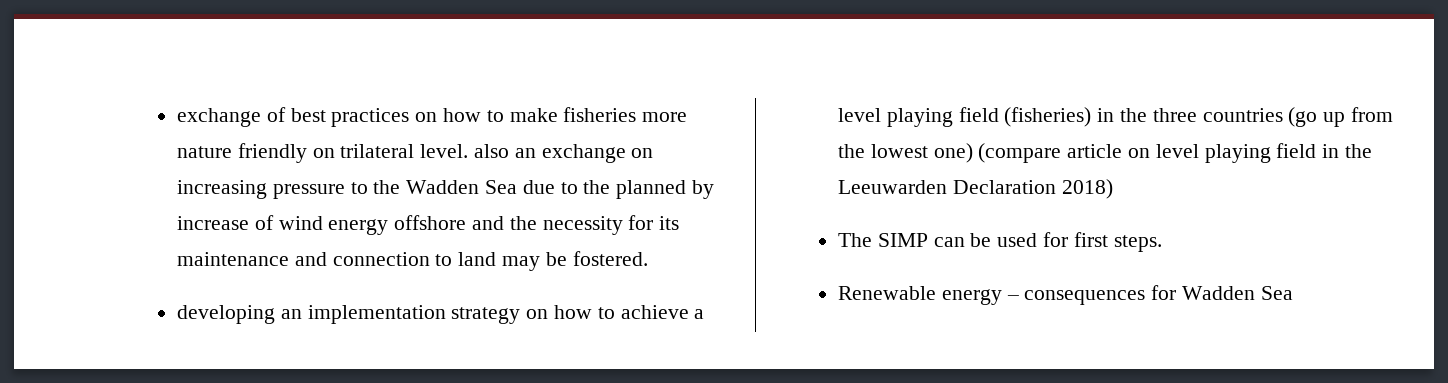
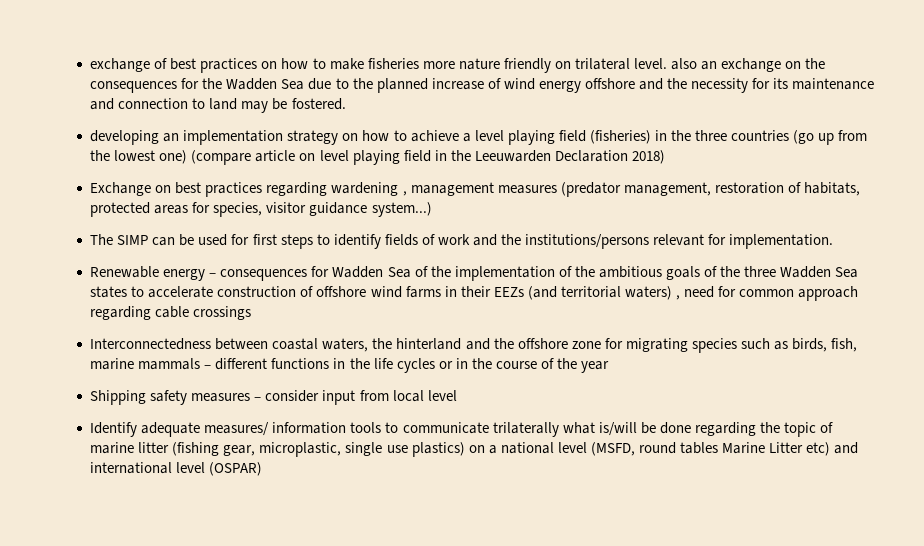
[176,180,368,199] increasing pressure to -> [805,58,826,69] [90,78,200,93] the consequences for
[692,180,715,199] by -> (428, 85) none
(1113, 189) none -> [90,182,860,197] [90,202,432,217] // Exchange on best practices regarding wardening , management measures (predator management, restoration of habitats, protected areas for species, visitor guidance system...)
[1113,235,1162,252] steps. -> [280,234,834,249] steps to identify fields of work and the institutions/persons relevant for implementation.
(1293, 293) none -> [414,266,859,281] [90,286,859,301] [90,306,252,320] [90,338,858,353] [90,358,609,373] [90,390,457,405] [90,422,833,437] [90,442,859,457] [90,462,263,476] of the implementation of the ambitious goals of the three Wadden Sea states to accelerate construction of offshore wind farms in their EEZs (and territorial waters) , need for common approach regarding cable crossings // Interconnectedness between coastal waters, the hinterland and the offshore zone for migrating species such as birds, fish, marine mammals – different functions in the life cycles or in the course of the year // Shipping safety measures – consider input from local level // Identify adequate measures/ information tools to communicate trilaterally what is/will be done regarding the topic of marine litter (fishing gear, microplastic, single use plastics) on a national level (MSFD, round tables Marine Litter etc) and international level (OSPAR)

